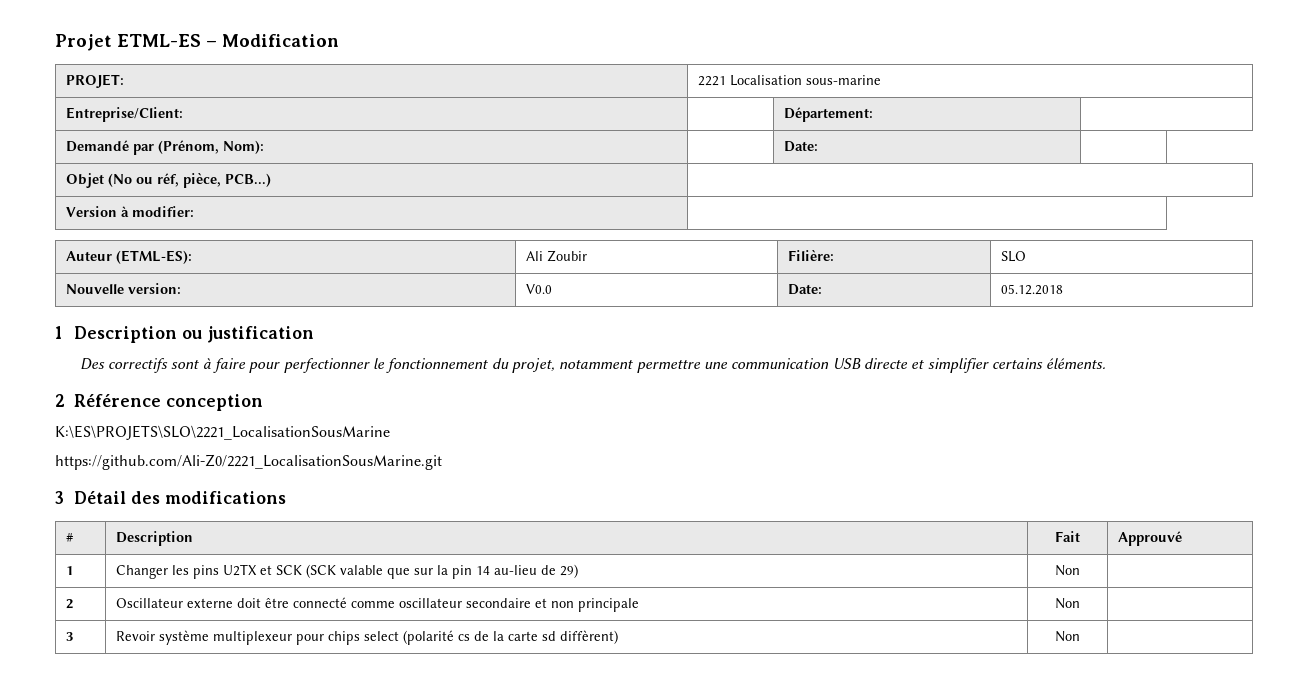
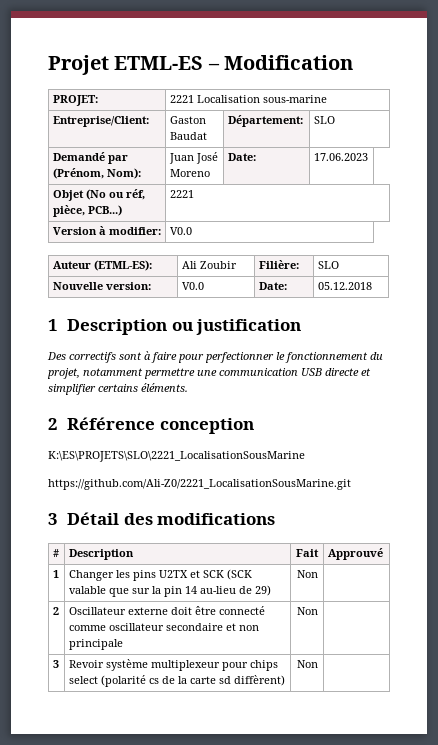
(184, 114) none -> [169,116,206,124] [169,132,207,140] Gaston Baudat
(874, 114) none -> [313,116,335,124] SLO
[784,141,819,152] | Date: | -> [168,152,218,164] [169,169,210,177] [227,153,256,161] [313,153,368,161] Juan José Moreno | Date: | 17.06.2023
(272, 180) none -> [169,190,194,198] 2221
(195, 211) none -> [169,227,192,235] V0.0

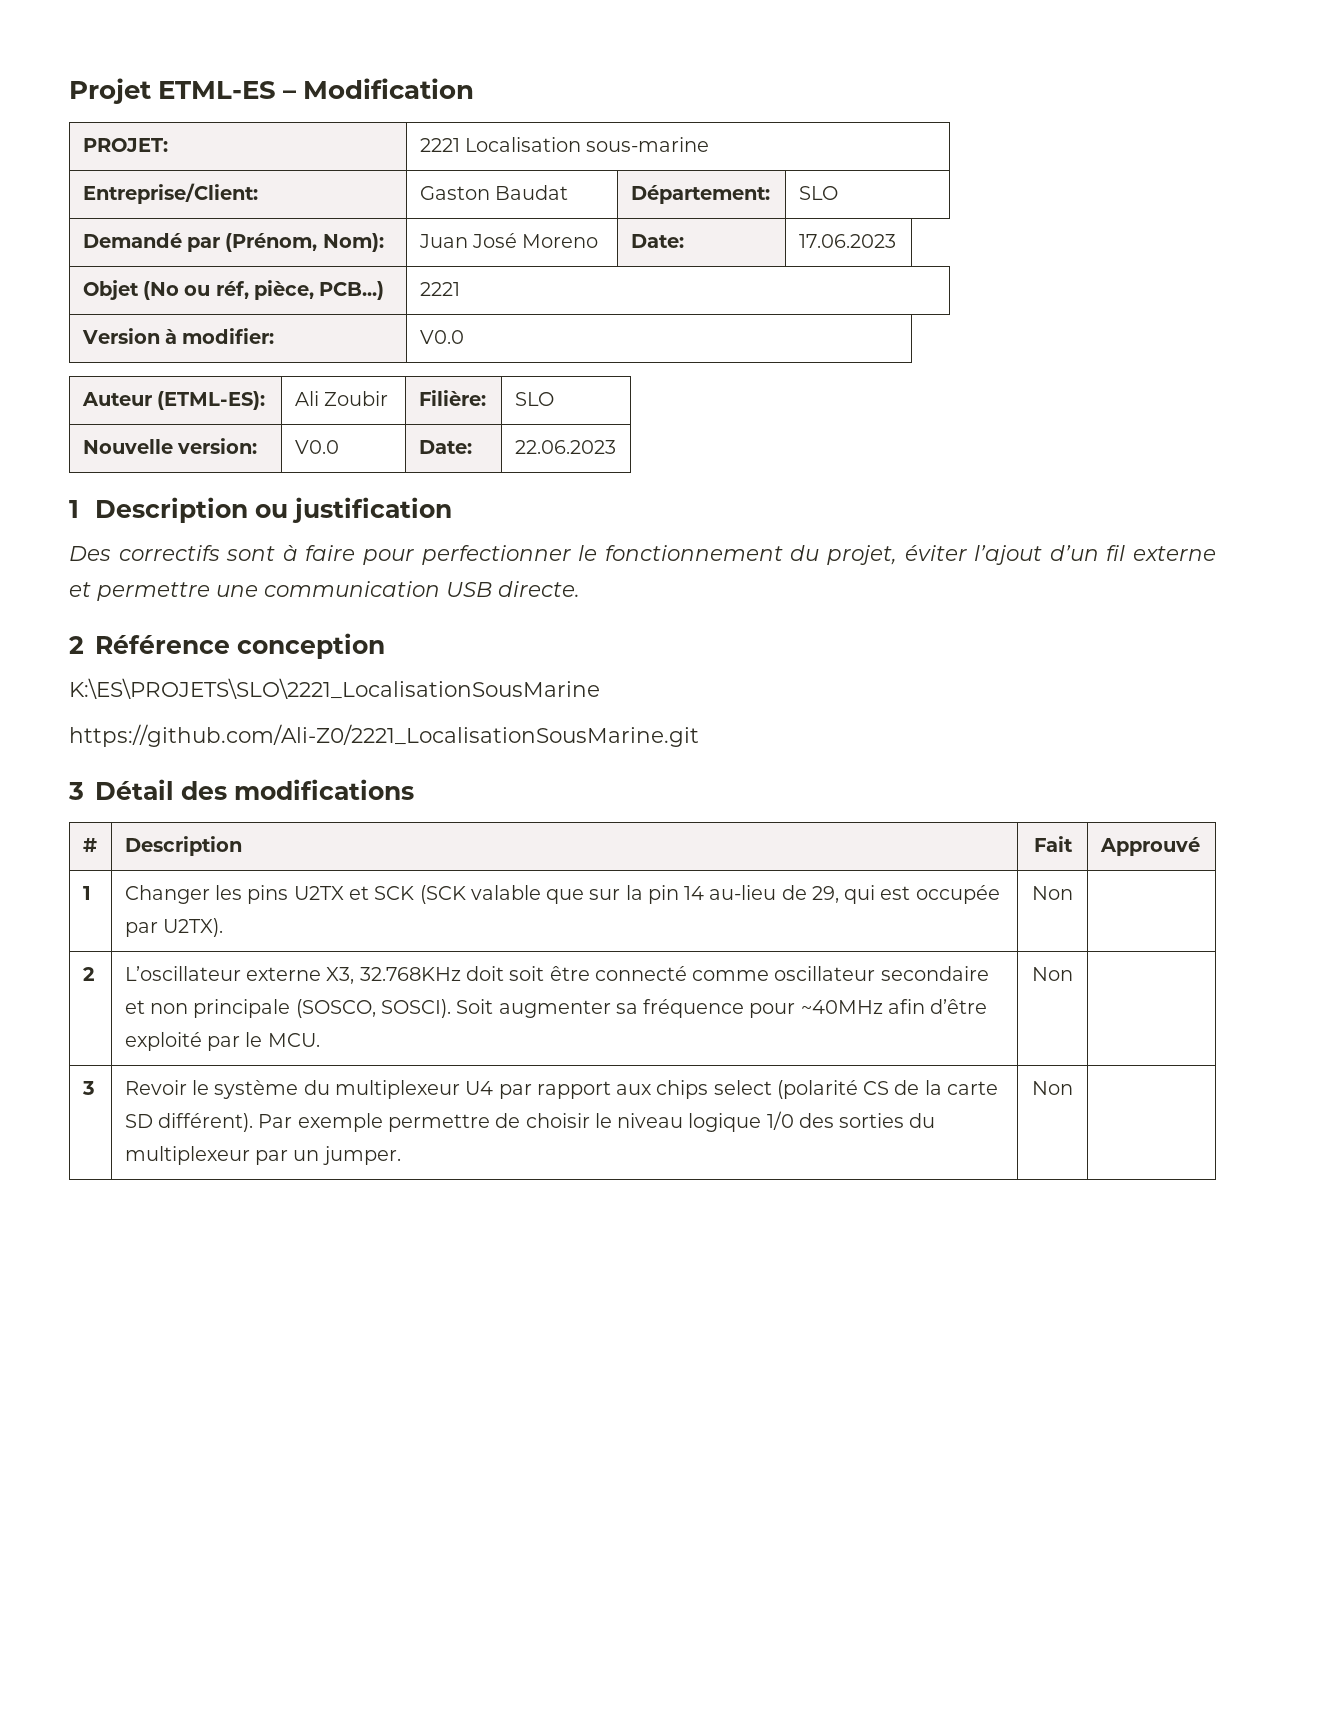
[317,282,372,290] 05.12.2018 -> [514,440,616,454] 22.06.2023
[83,368,371,379] [48,383,188,395] notamment permettre une communication USB directe et simplifier certains éléments. -> [904,545,1216,565] [69,581,580,601] éviter l’ajout d’un fil externe et permettre une communication USB directe.
[254,585,271,596] [296,570,318,578] [52,607,59,615] [68,607,192,615] 29) | Non | // 2 | Oscillateur externe doit -> [811,885,1000,904] [124,918,224,937] [1032,886,1073,900] [82,967,95,981] [124,966,545,984] 29, qui est occupée par U2TX). | Non | // 2 | L’oscillateur externe X3, 32.768KHz doit soit
[296,607,318,615] [52,660,59,668] [68,659,248,671] | Non | // 3 | Revoir système multiplexeur pour -> [295,999,988,1018] [124,1032,320,1051] [1032,967,1073,981] [81,1081,95,1095] [124,1080,653,1099] (SOSCO, SOSCI). Soit augmenter sa fréquence pour ~40MHz afin d’être exploité par le MCU. | Non | // 3 | Revoir le système du multiplexeur U4 par rapport aux
[148,678,159,684] cs -> [863,1081,890,1095] CS
[218,675,285,686] sd diffèrent) -> [124,1111,936,1132] [124,1146,401,1165] SD différent). Par exemple permettre de choisir le niveau logique 1/0 des sorties du multiplexeur par un jumper.

